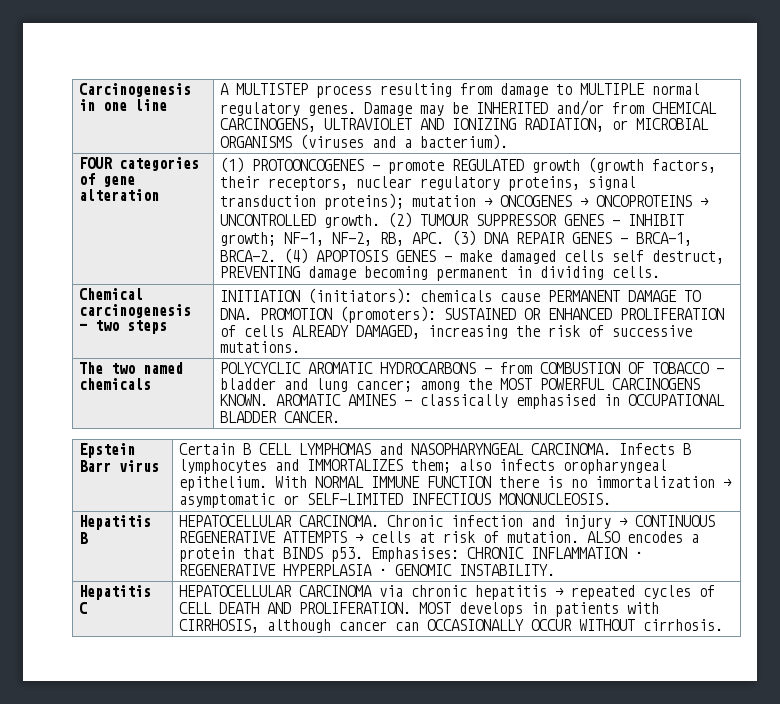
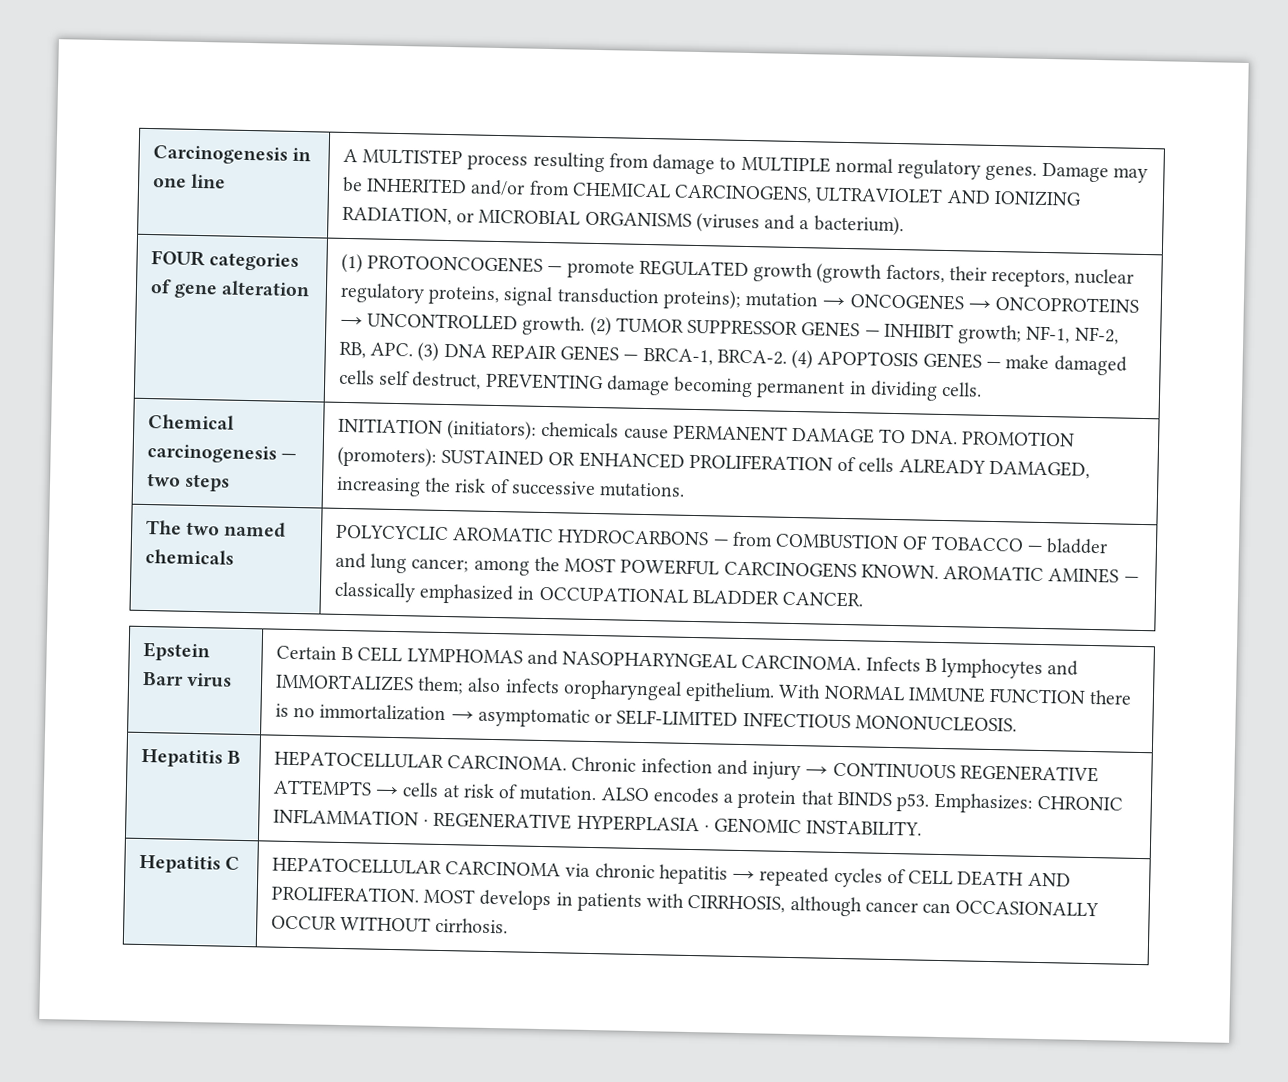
[420,214,470,226] TUMOUR -> [615,317,684,333] TUMOR
[516,394,597,409] emphasised -> [419,583,515,605] emphasized
[371,547,460,562] Emphasises: -> [933,792,1033,814] Emphasizes:

